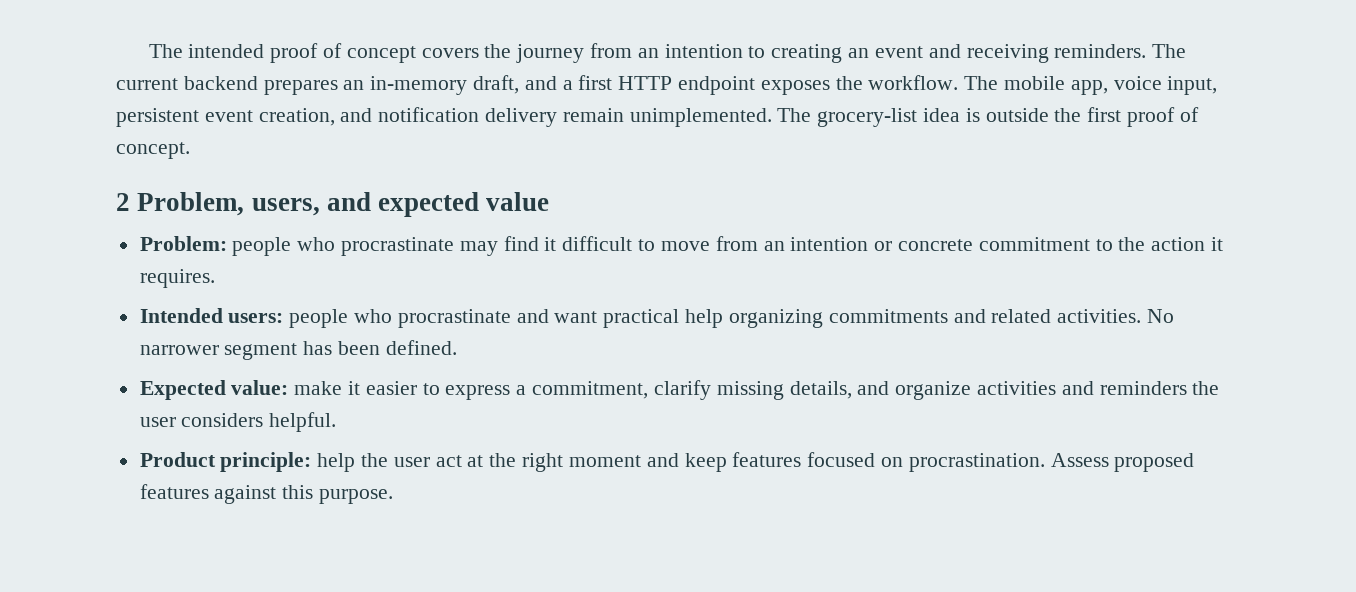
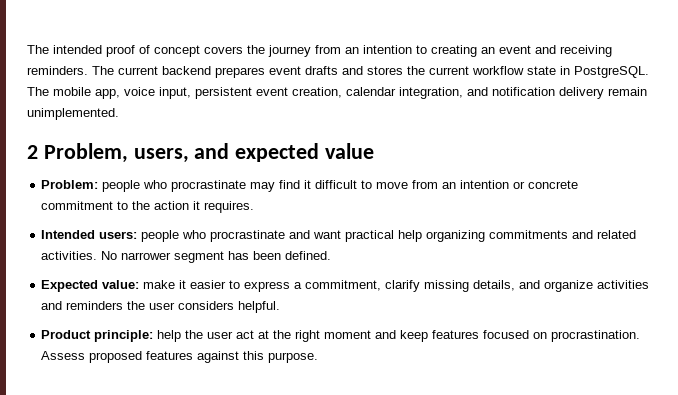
[343,75,959,95] an in-memory draft, and a first HTTP endpoint exposes the workflow. -> [269,66,649,78] event drafts and stores the current workflow state in PostgreSQL.
(335, 117) none -> [346,87,463,99] calendar integration,
[777,107,1199,127] [116,142,190,159] The grocery-list idea is outside the first proof of concept. -> (119, 114) none

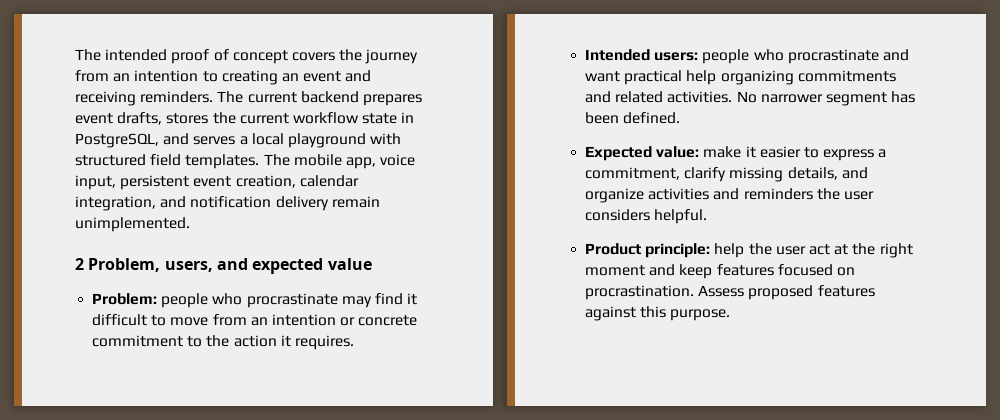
[305,66,363,75] drafts and -> [117,112,163,125] drafts,
[574,66,649,78] PostgreSQL. -> [75,133,402,148] [75,154,260,169] PostgreSQL, and serves a local playground with structured field templates.

